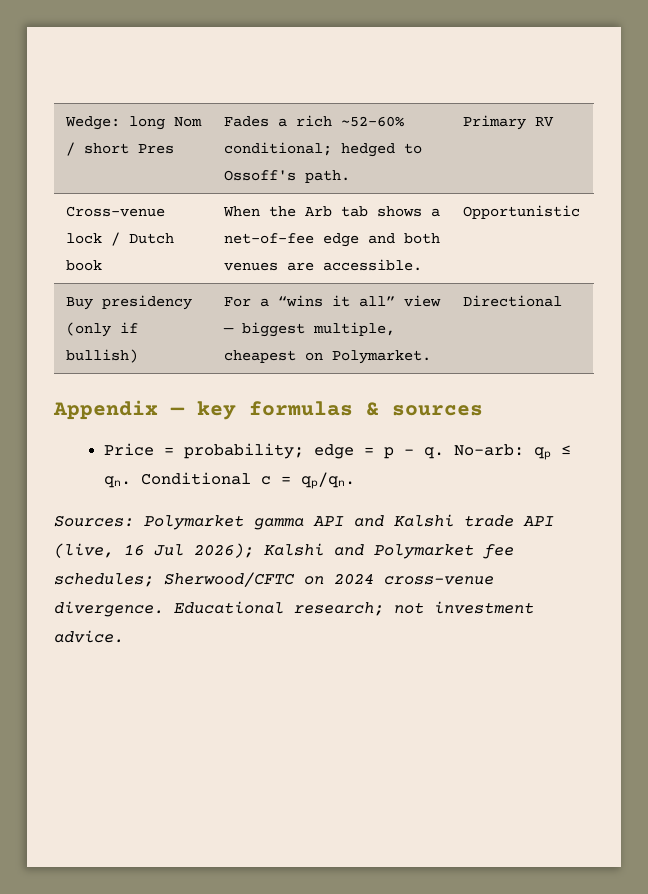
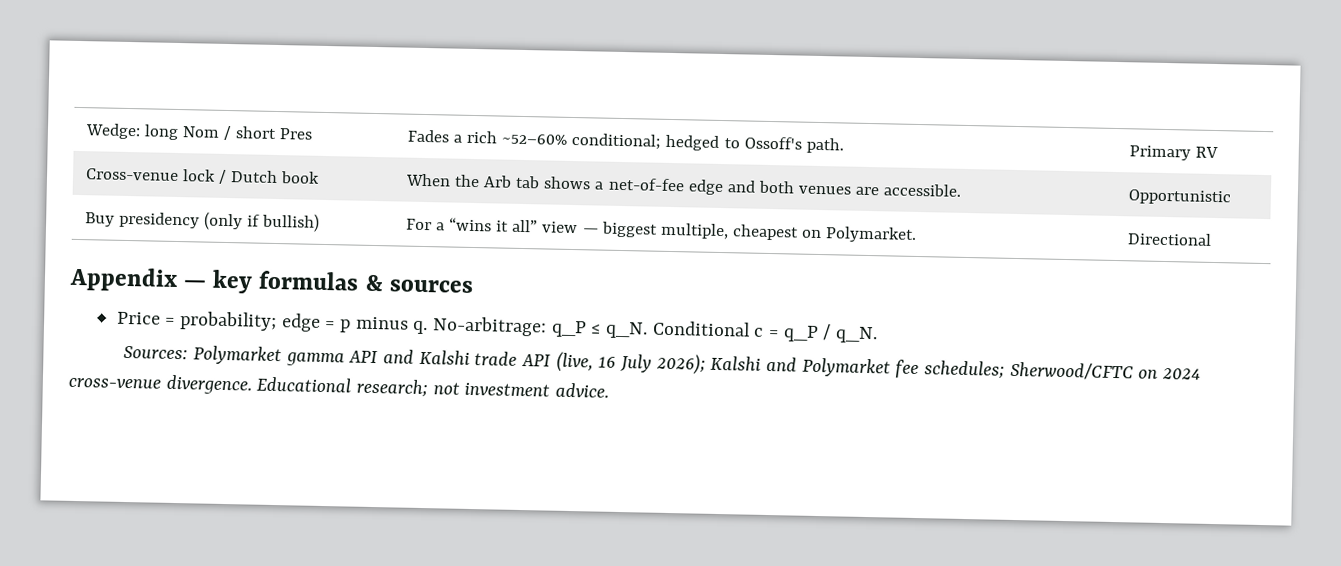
[404,444,572,460] [104,472,356,489] − q. No-arb: qₚ ≤ qₙ. Conditional c = qₚ/qₙ. -> [355,316,878,344] minus q. No-arbitrage: q_P ≤ q_N. Conditional c = q_P / q_N.
[154,544,184,556] Jul -> [619,353,652,373] July

